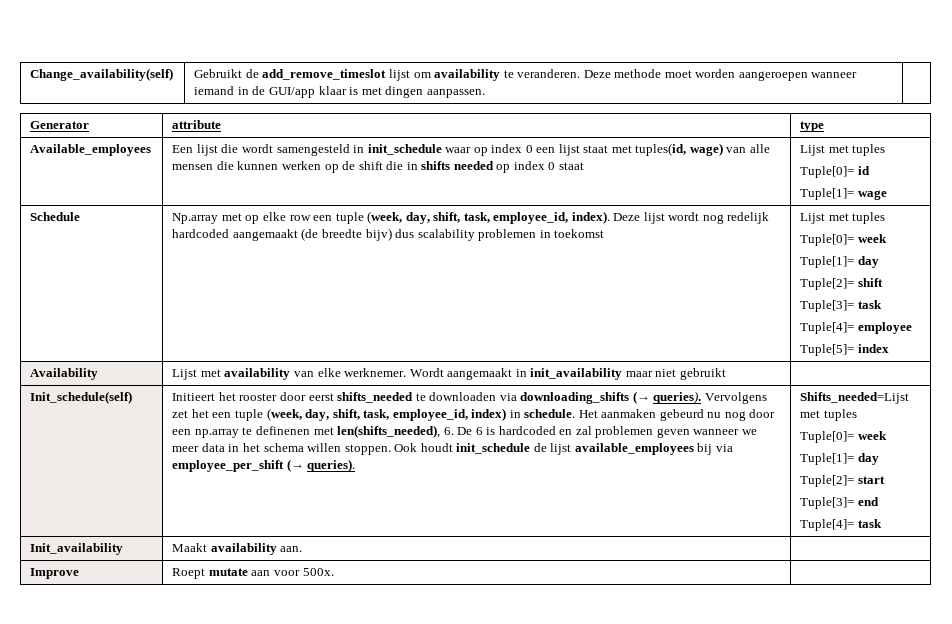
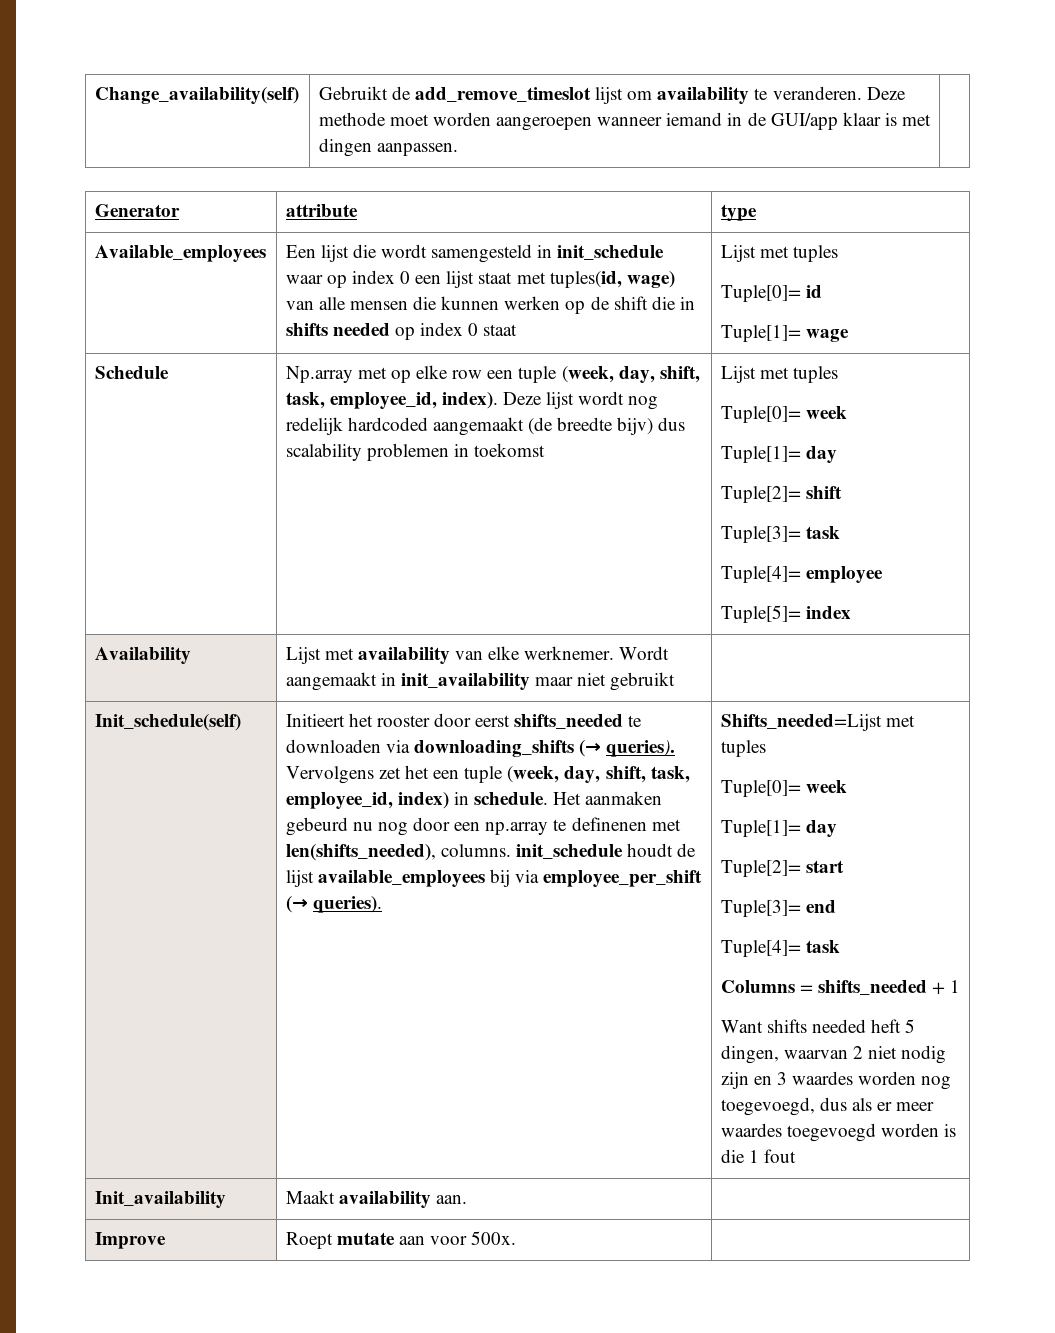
[443,426,757,438] [172,443,531,455] 6. De 6 is hardcoded en zal problemen geven wanneer we meer data in het schema willen stoppen. Ook houdt init_schedule -> [440,843,674,859] columns. init_schedule houdt
(882, 523) none -> [720,980,961,995] [720,1019,916,1033] [720,1045,947,1064] [720,1071,952,1090] [720,1097,935,1116] [720,1123,957,1142] [720,1149,796,1163] // Columns = shifts_needed + 1 // Want shifts needed heft 5 dingen, waarvan 2 niet nodig zijn en 3 waardes worden nog toegevoegd, dus als er meer waardes toegevoegd worden is die 1 fout

